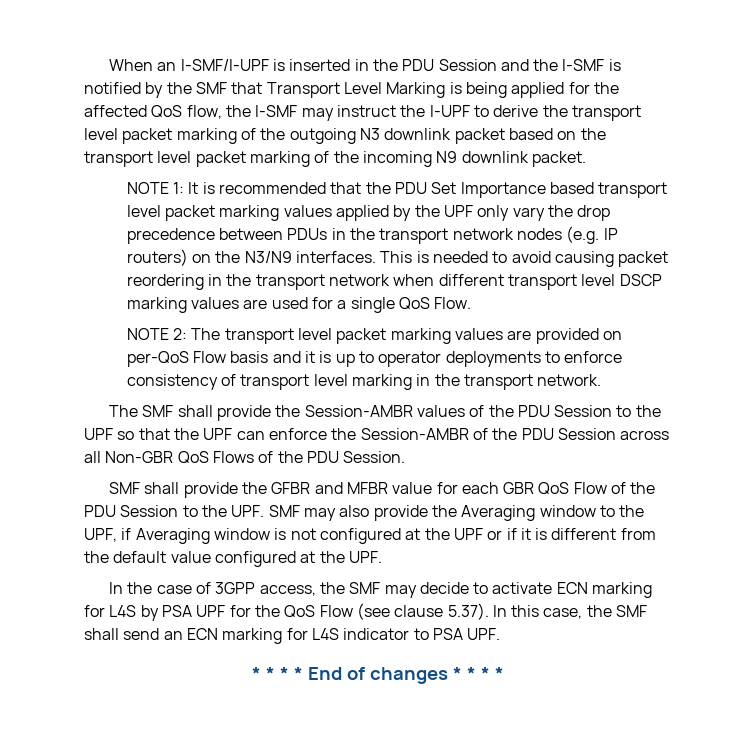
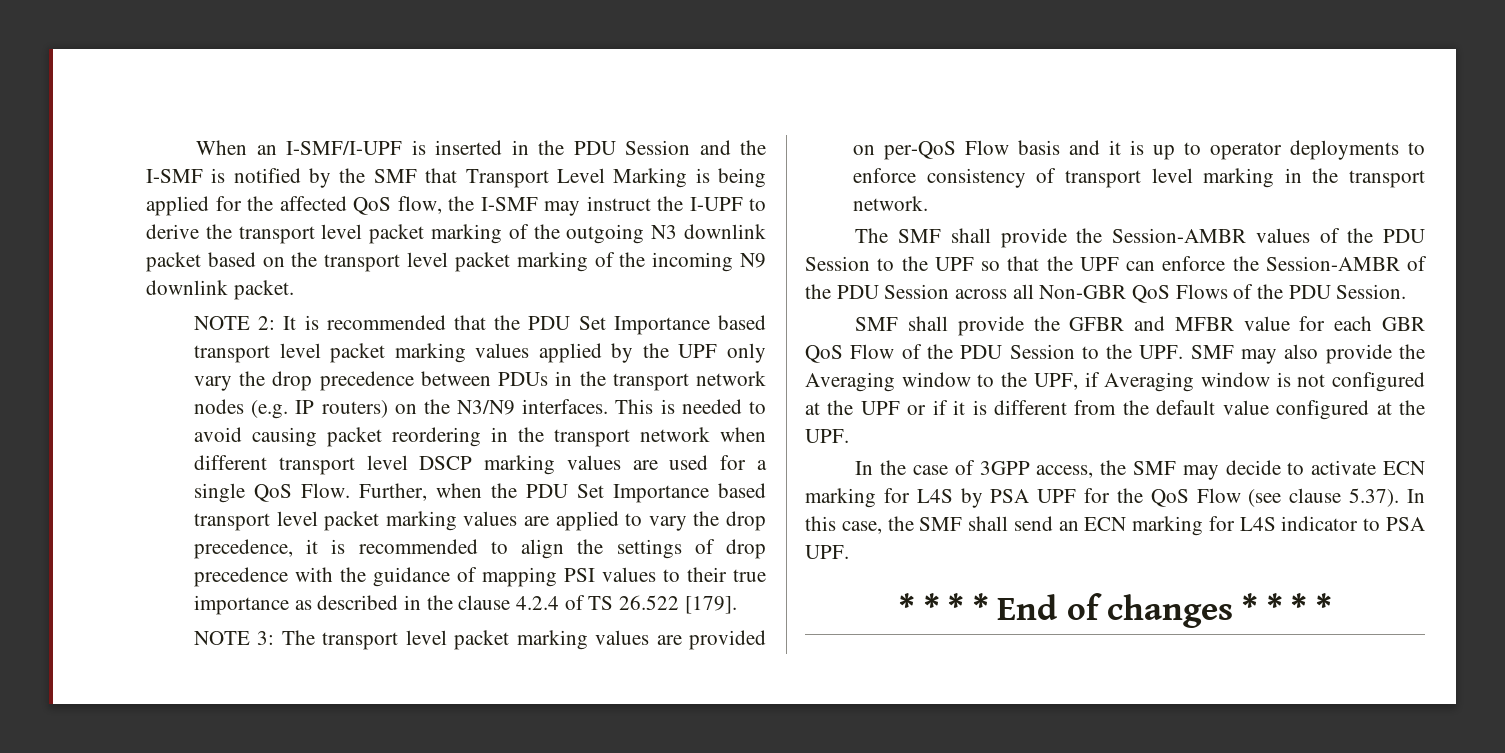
[172,182,184,194] 1: -> [258,316,276,330] 2:
[126,328,187,340] // NOTE 2: -> [359,483,766,503] [194,511,766,531] [194,539,766,559] [194,567,766,587] [194,595,737,615] [194,631,275,645] Further, when the PDU Set Importance based transport level packet marking values are applied to vary the drop precedence, it is recommended to align the settings of drop precedence with the guidance of mapping PSI values to their true importance as described in the clause 4.2.4 of TS 26.522 [179]. // NOTE 3:

